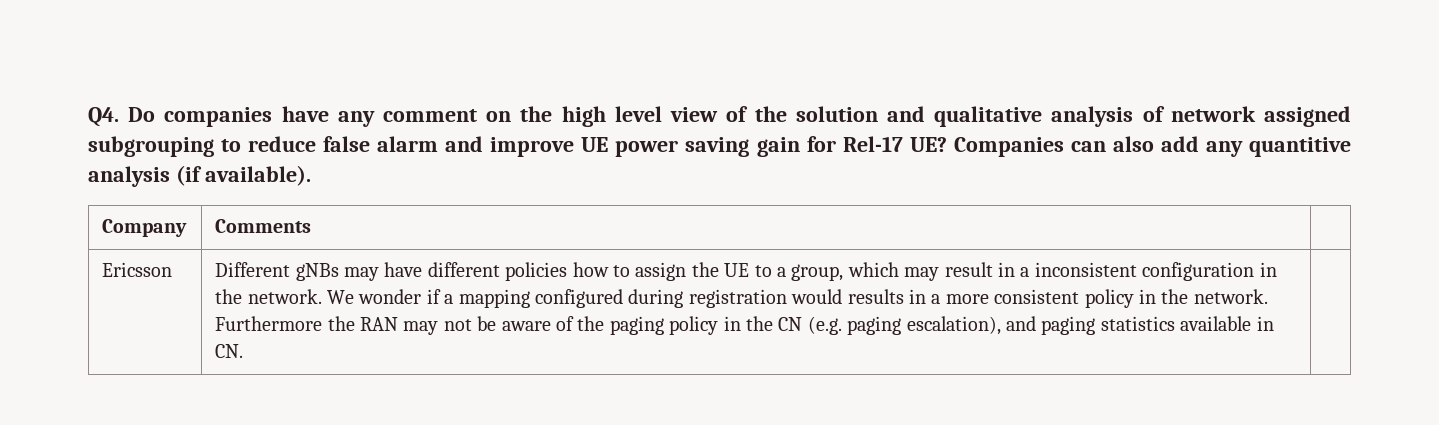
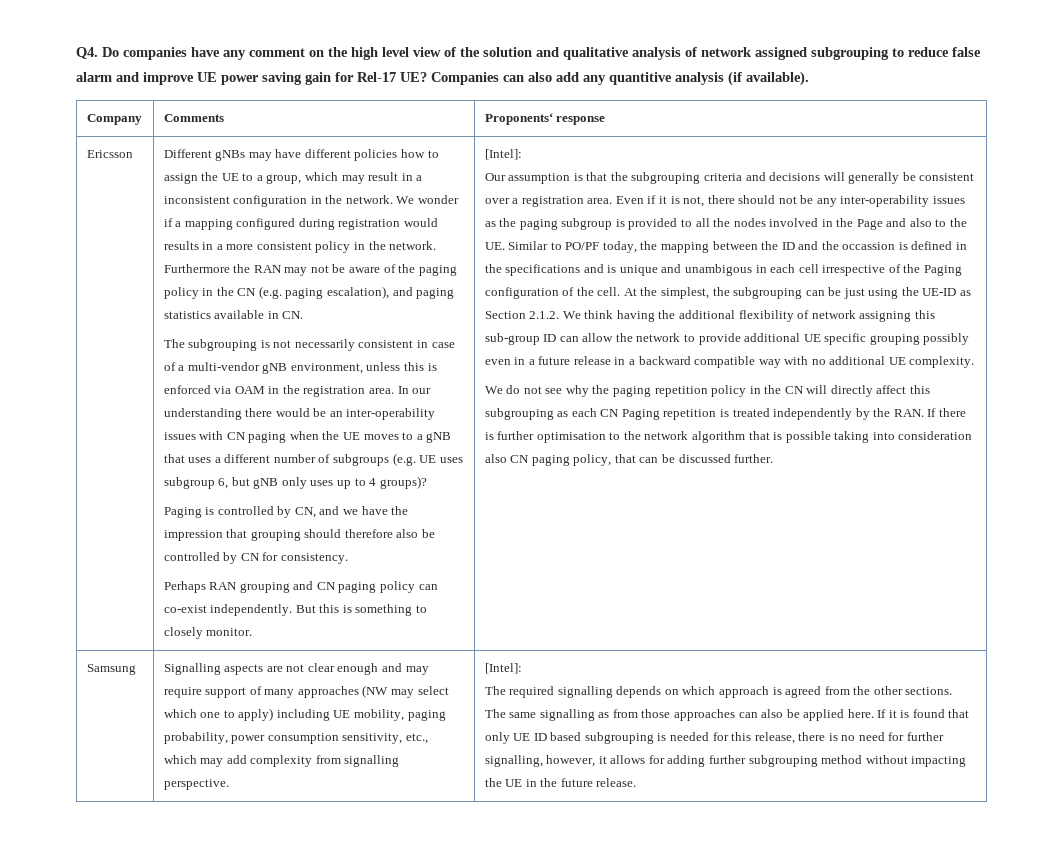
(312, 226) none -> [484,113,606,125] Proponents‘ response
(244, 351) | -> [163,339,455,351] [163,362,437,374] [163,385,432,397] [163,408,436,420] [163,431,452,443] [163,453,463,466] [163,476,427,489] [163,506,409,518] [163,529,435,541] [163,552,348,564] [163,581,438,593] [163,604,427,616] [163,627,253,639] [484,149,522,160] [484,172,975,184] [484,195,965,207] [484,218,967,230] [484,241,967,253] [484,264,962,276] [484,287,971,299] [484,310,935,322] [484,333,970,345] [484,356,975,368] [484,385,930,397] [484,408,966,420] [484,431,973,443] [484,454,774,466] [86,664,136,675] [163,663,429,675] [163,685,449,698] [163,708,446,721] [163,732,428,744] [163,755,400,767] [163,779,229,790] [484,663,522,674] [484,686,953,698] [484,709,970,721] [484,732,944,744] [484,755,967,767] [484,778,637,787] // The subgrouping is not necessarily consistent in case of a multi-vendor gNB environment, unless this is enforced via OAM in the registration area. In our understanding there would be an inter-operability issues with CN paging when the UE moves to a gNB that uses a different number of subgroups (e.g. UE uses subgroup 6, but gNB only uses up to 4 groups)? // Paging is controlled by CN, and we have the impression that grouping should therefore also be controlled by CN for consistency. // Perhaps RAN grouping and CN paging policy can co-exist independently. But this is something to closely monitor. | [Intel]: // Our assumption is that the subgrouping criteria and decisions will generally be consistent over a registration area. Even if it is not, there should not be any inter-operability issues as the paging subgroup is provided to all the nodes involved in the Page and also to the UE. Similar to PO/PF today, the mapping between the ID and the occassion is defined in the specifications and is unique and unambigous in each cell irrespective of the Paging configuration of the cell. At the simplest, the subgrouping can be just using the UE-ID as Section 2.1.2. We think having the additional flexibility of network assigning this sub-group ID can allow the network to provide additional UE specific grouping possibly even in a future release in a backward compatible way with no additional UE complexity. // We do not see why the paging repetition policy in the CN will directly affect this subgrouping as each CN Paging repetition is treated independently by the RAN. If there is further optimisation to the network algorithm that is possible taking into consideration also CN paging policy, that can be discussed further. // Samsung | Signalling aspects are not clear enough and may require support of many approaches (NW may select which one to apply) including UE mobility, paging probability, power consumption sensitivity, etc., which may add complexity from signalling perspective. | [Intel]: // The required signalling depends on which approach is agreed from the other sections. The same signalling as from those approaches can also be applied here. If it is found that only UE ID based subgrouping is needed for this release, there is no need for further signalling, however, it allows for adding further subgrouping method without impacting the UE in the future release.

